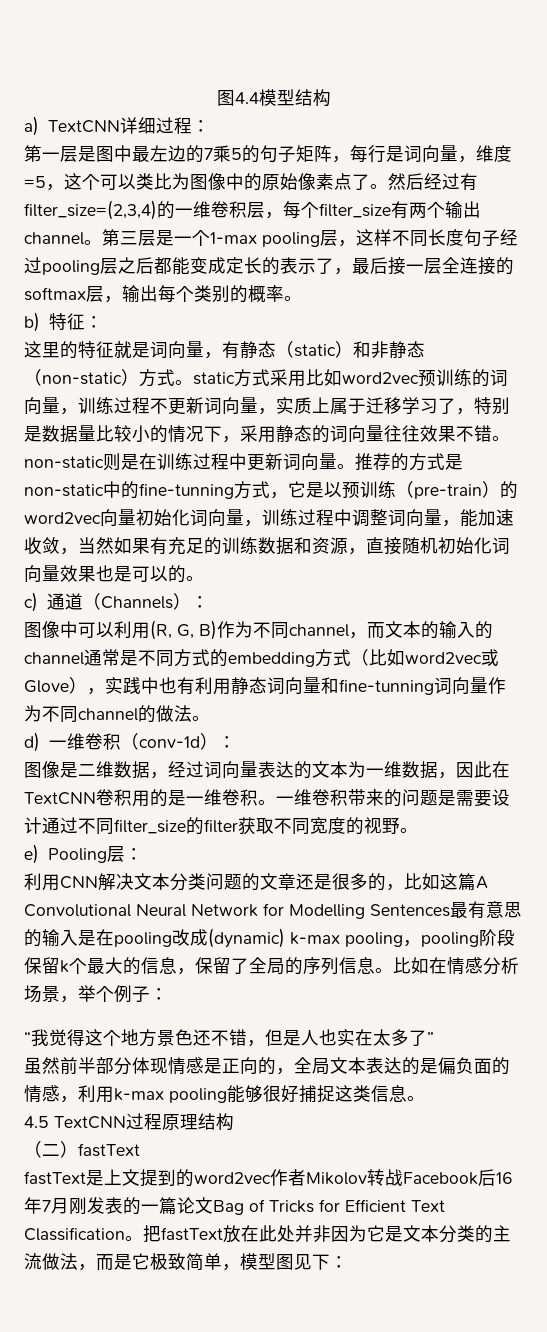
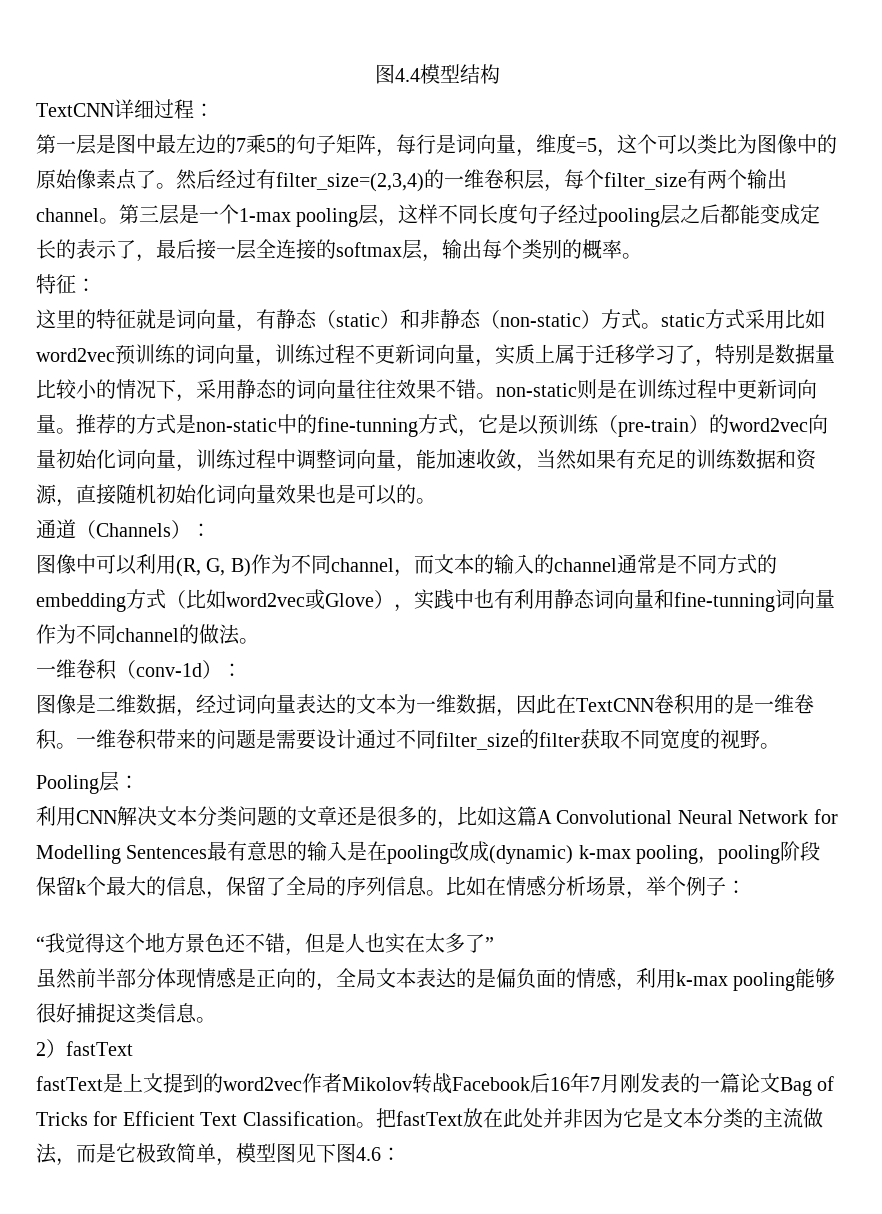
[24,116,39,136] a) -> (500, 74) none
[24,312,40,332] b) -> (642, 256) none
[24,592,38,612] c) -> (436, 501) none
[24,732,40,752] d) -> (259, 641) none
[24,844,39,864] e) -> (780, 746) none
[24,1113,234,1131] [24,1141,60,1158] 4.5 TextCNN过程原理结构 // （二 -> [36,1042,46,1056] 2
(330, 1262) none -> [336,1143,381,1163] 图4.6

